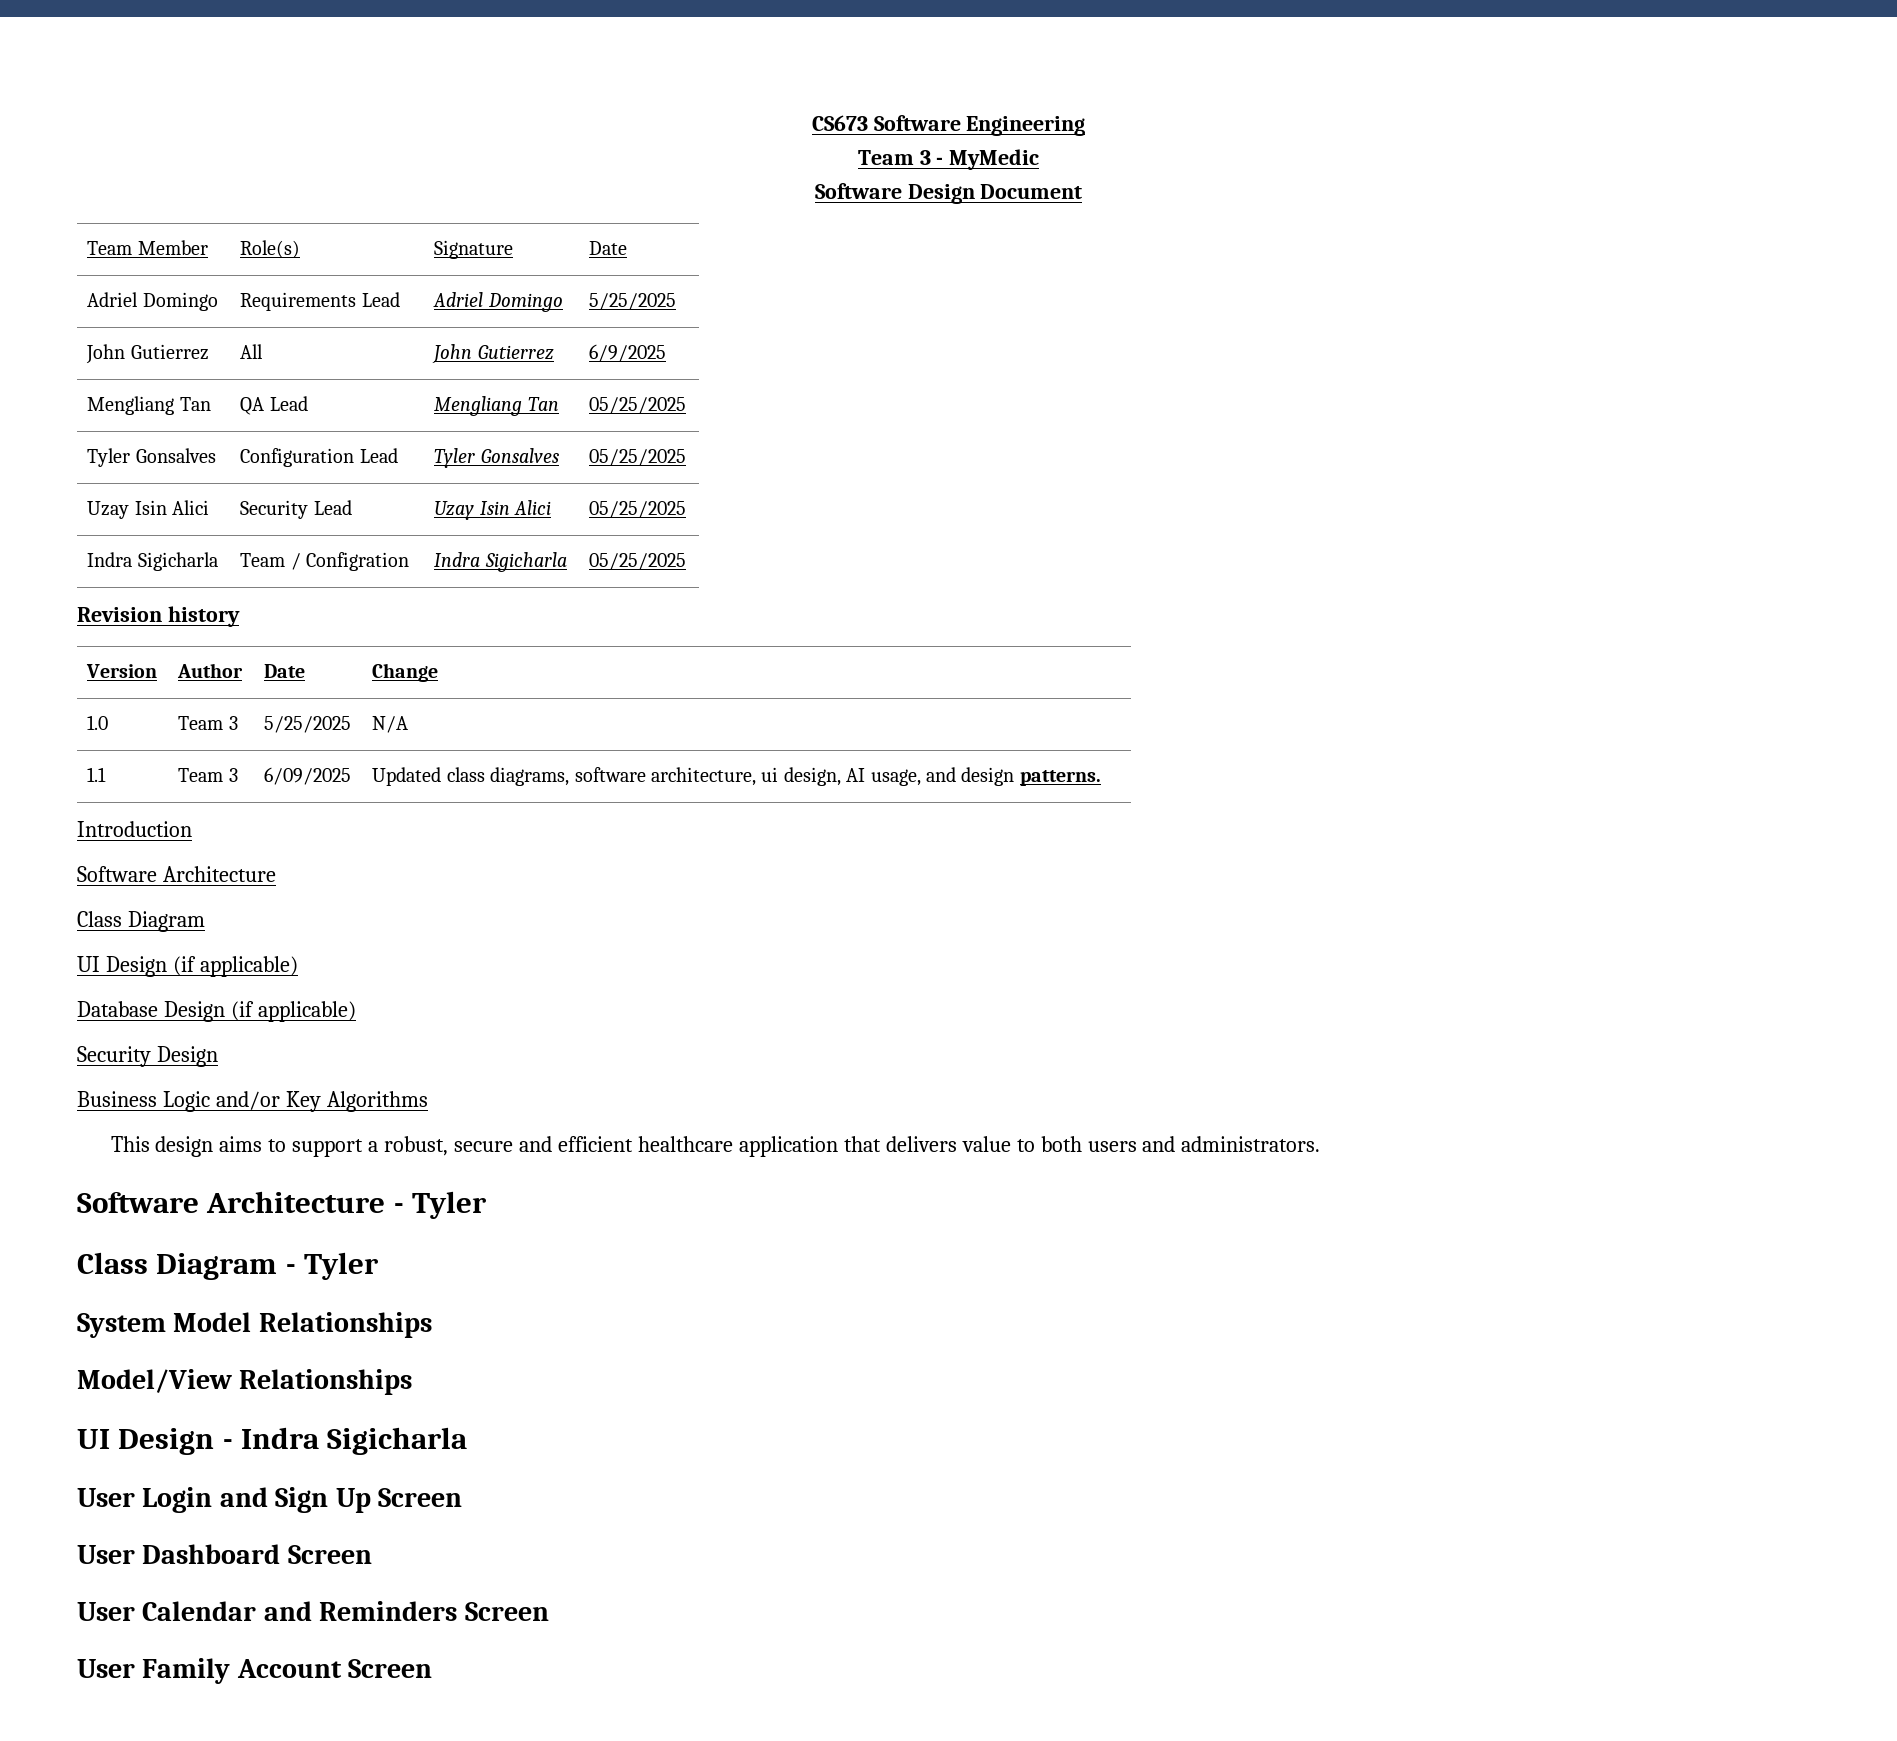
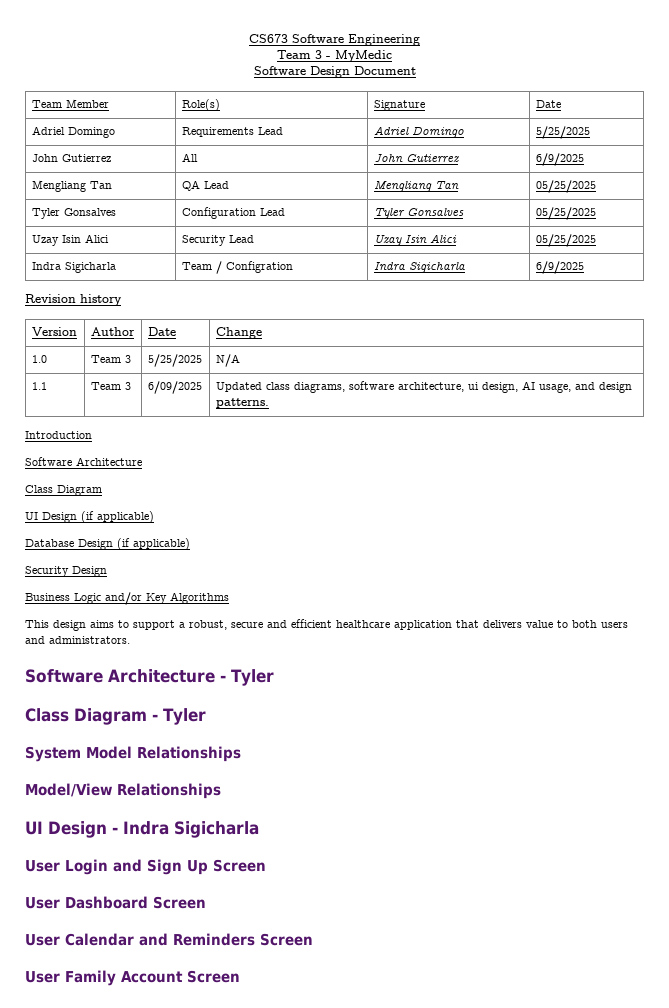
[589,553,687,570] 05/25/2025 -> [535,261,584,274] 6/9/2025

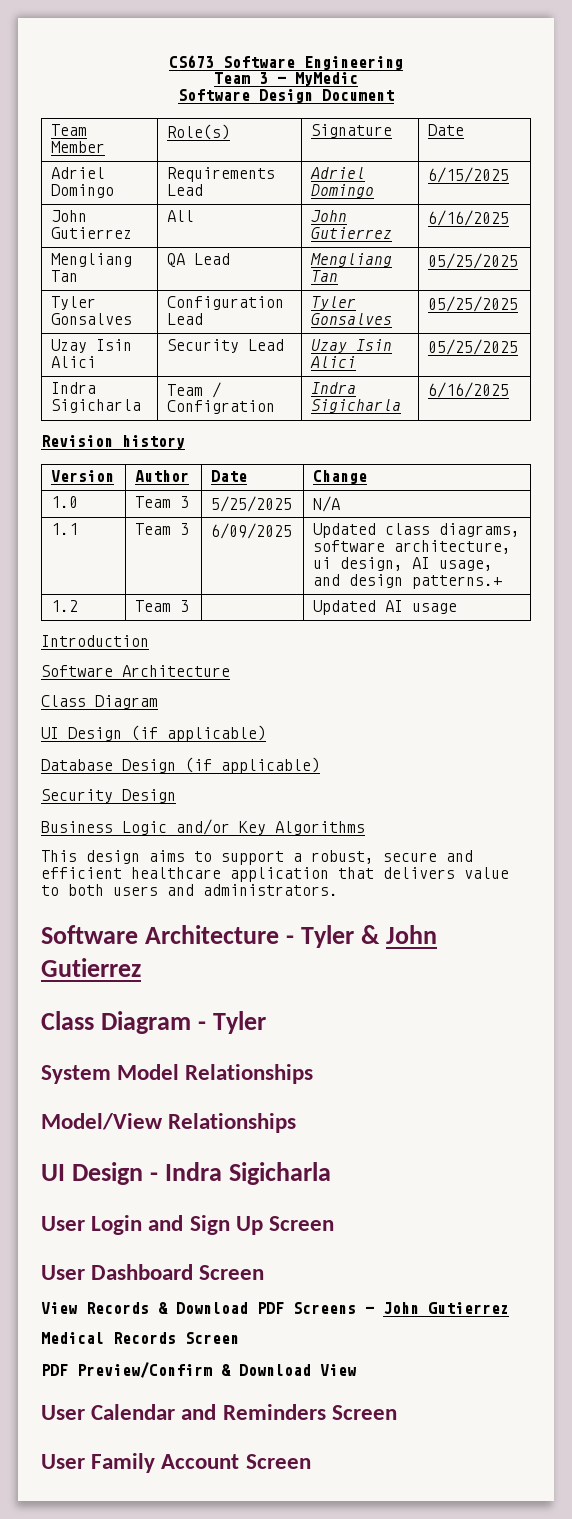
[535,126,590,139] 5/25/2025 -> [428,167,510,183] 6/15/2025
[535,153,584,166] 6/9/2025 -> [428,210,510,226] 6/16/2025
[535,261,584,274] 6/9/2025 -> [428,382,510,398] 6/16/2025
[215,398,269,408] patterns. -> [412,575,503,589] [51,600,79,612] [135,600,190,612] [313,600,458,615] patterns.+ // 1.2 | Team 3 | | Updated AI usage
(274, 677) none -> [361,925,438,944] [41,958,141,977] & John Gutierrez
(206, 902) none -> [41,1302,509,1314] [41,1332,239,1344] [41,1362,356,1378] // View Records & Download PDF Screens - John Gutierrez // Medical Records Screen // PDF Preview/Confirm & Download View

